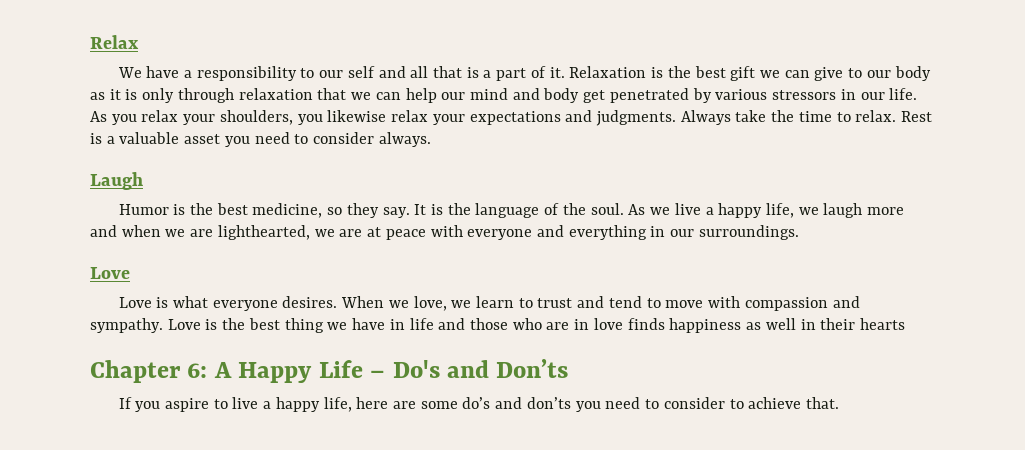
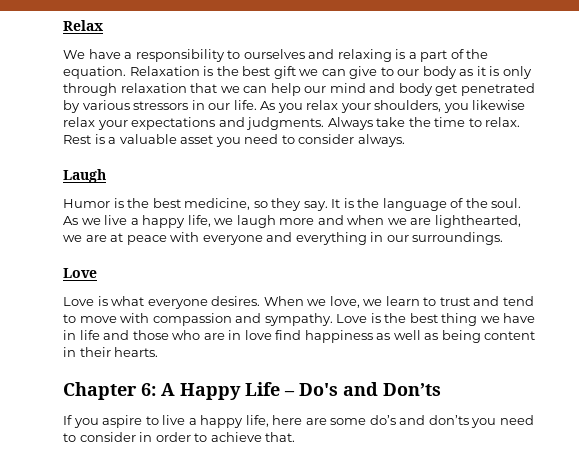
[319,66,463,78] our self and all that -> [243,49,392,62] ourselves and relaxing
[549,67,565,78] it. -> [466,49,489,59] [63,66,126,79] the equation.
[627,318,665,330] finds -> [275,330,302,340] find
(796, 324) none -> [424,330,536,343] as being content
[859,318,905,330] hearts -> [114,347,159,357] hearts.
(725, 403) none -> [139,432,191,442] in order

